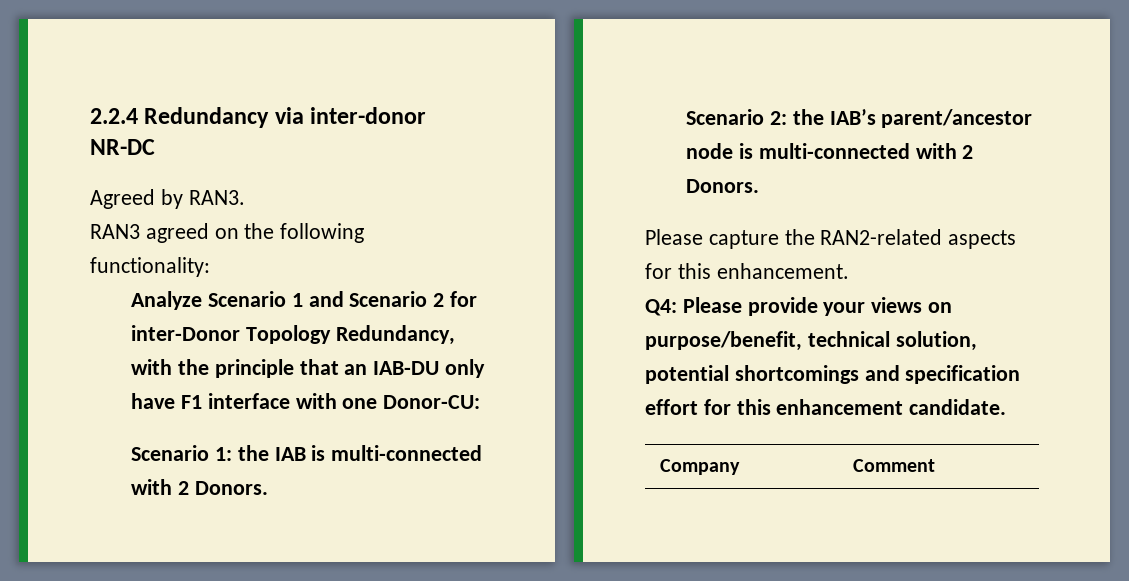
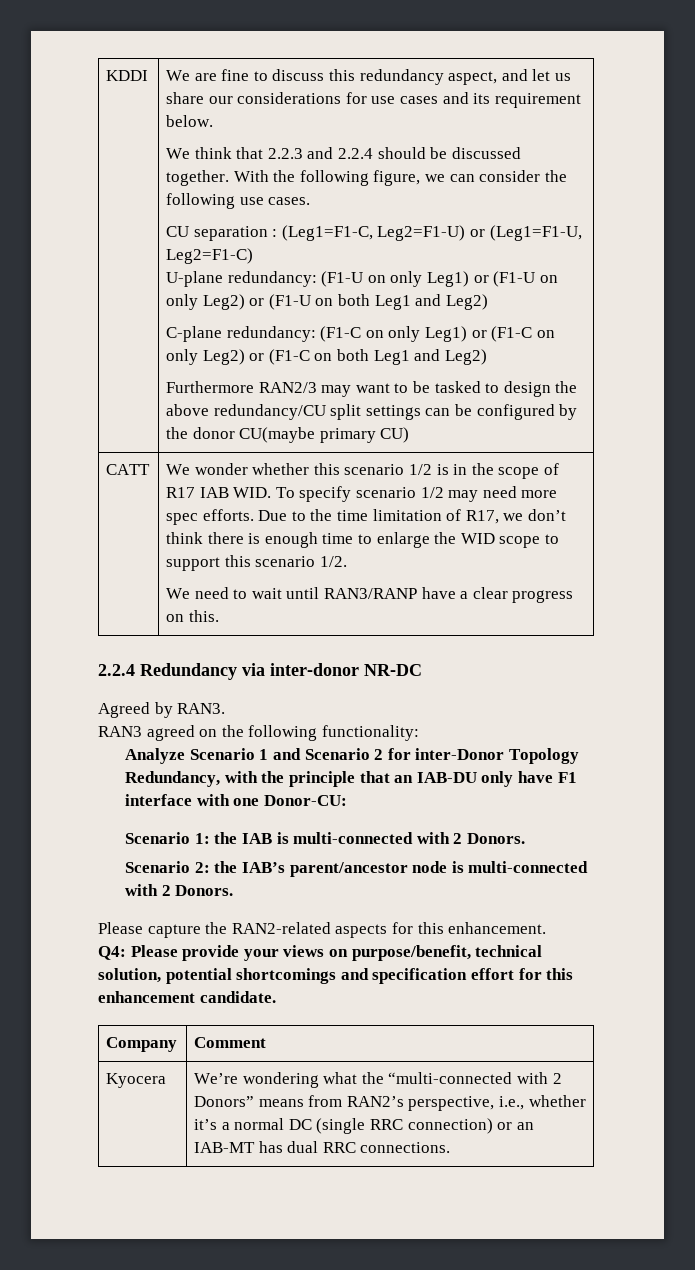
(90, 116) none -> [106,70,149,81] [166,69,571,85] [166,92,581,108] [166,115,214,127] [166,147,521,159] [166,170,567,186] [166,193,311,209] [166,225,582,241] [166,248,254,264] [166,271,558,287] [166,294,488,310] [166,326,555,342] [166,349,487,365] [166,381,578,397] [166,404,578,420] [166,427,410,443] [106,464,151,475] [166,463,559,479] [166,486,558,502] [166,509,566,525] [166,532,559,548] [166,555,347,571] [166,587,574,603] [166,610,219,622] KDDI | We are fine to discuss this redundancy aspect, and let us share our considerations for use cases and its requirement below. // We think that 2.2.3 and 2.2.4 should be discussed together. With the following figure, we can consider the following use cases. // CU separation : (Leg1=F1-C, Leg2=F1-U) or (Leg1=F1-U, Leg2=F1-C) // U-plane redundancy: (F1-U on only Leg1) or (F1-U on only Leg2) or (F1-U on both Leg1 and Leg2) // C-plane redundancy: (F1-C on only Leg1) or (F1-C on only Leg2) or (F1-C on both Leg1 and Leg2) // Furthermore RAN2/3 may want to be tasked to design the above redundancy/CU split settings can be configured by the donor CU(maybe primary CU) // CATT | We wonder whether this scenario 1/2 is in the scope of R17 IAB WID. To specify scenario 1/2 may need more spec efforts. Due to the time limitation of R17, we don’t think there is enough time to enlarge the WID scope to support this scenario 1/2. // We need to wait until RAN3/RANP have a clear progress on this. //
(935, 465) none -> [106,1073,167,1088] [194,1072,562,1088] [194,1095,586,1111] [194,1118,534,1134] [194,1141,451,1153] // Kyocera | We’re wondering what the “multi-connected with 2 Donors” means from RAN2’s perspective, i.e., whether it’s a normal DC (single RRC connection) or an IAB-MT has dual RRC connections.

